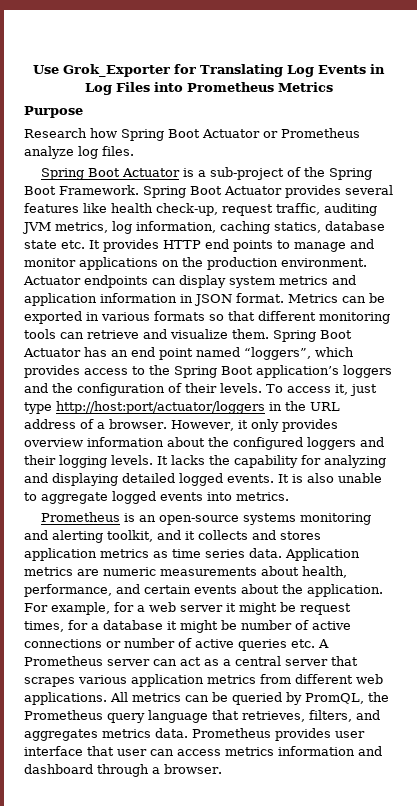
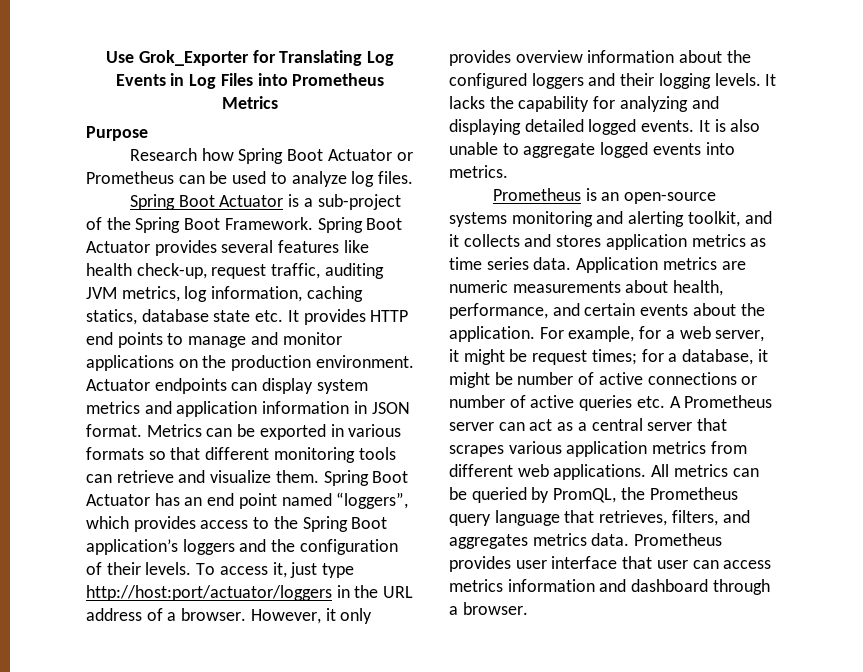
(360, 133) none -> [178,171,287,184] can be used to
[180,605,223,612] server -> [715,330,765,342] server,
[24,620,163,632] times, for a database -> [591,349,754,365] times; for a database,

